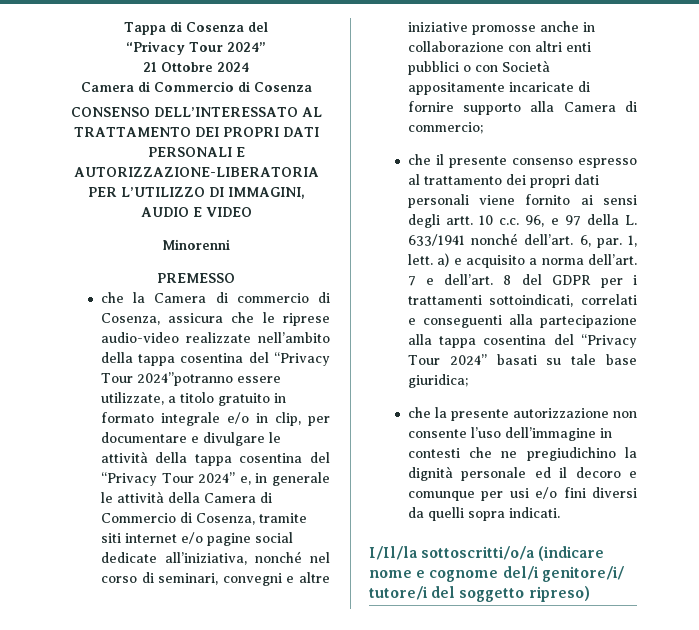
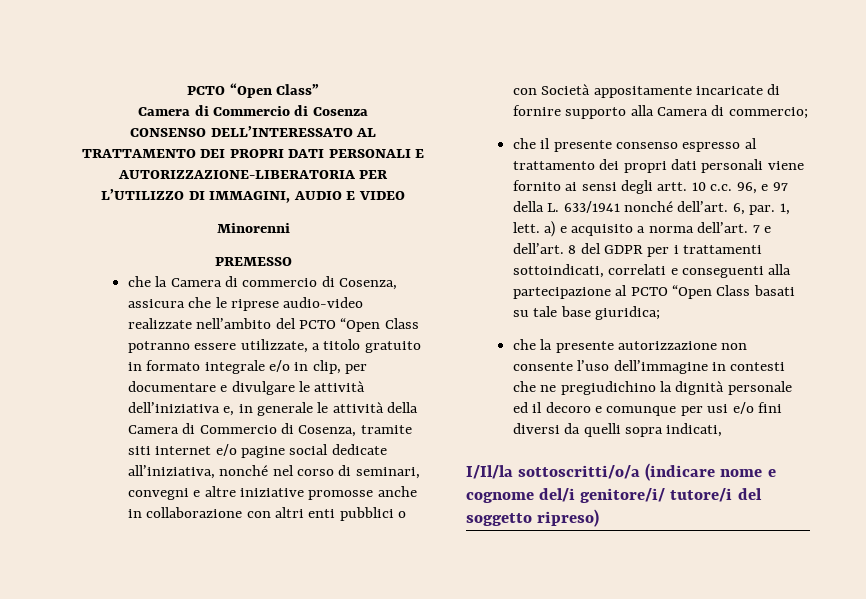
[124,21,268,35] [126,41,266,55] [143,62,249,72] Tappa di Cosenza del // “Privacy Tour 2024” // 21 Ottobre 2024 -> [187,83,319,98] PCTO “Open Class”
[100,352,330,366] [100,372,233,386] della tappa cosentina del “Privacy Tour 2024”potranno -> [275,318,419,332] [127,341,190,353] del PCTO “Open Class potranno
[155,452,330,466] [100,472,236,486] della tappa cosentina del “Privacy Tour 2024” -> [127,402,220,413] dell’iniziativa
[407,334,637,348] [407,354,487,365] alla tappa cosentina del “Privacy Tour 2024” -> [615,285,751,299] al PCTO “Open Class
[508,507,560,518] indicati. -> [666,423,723,437] indicati,

